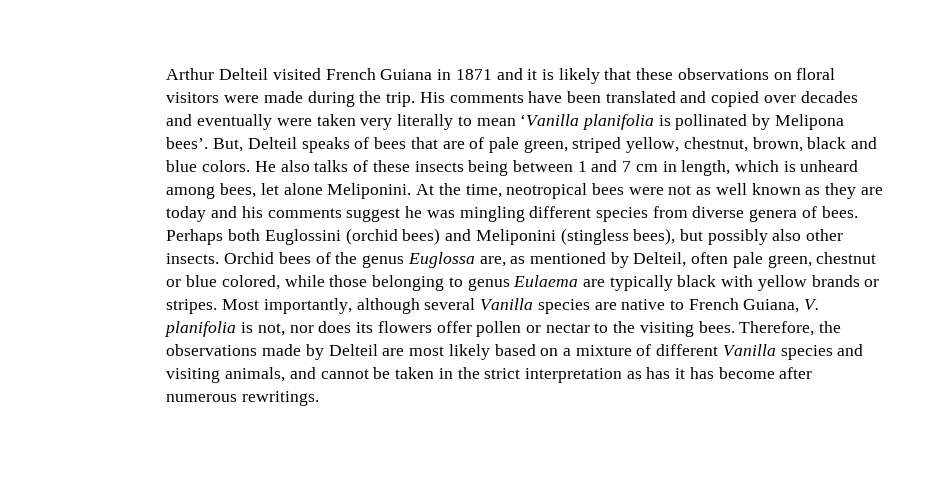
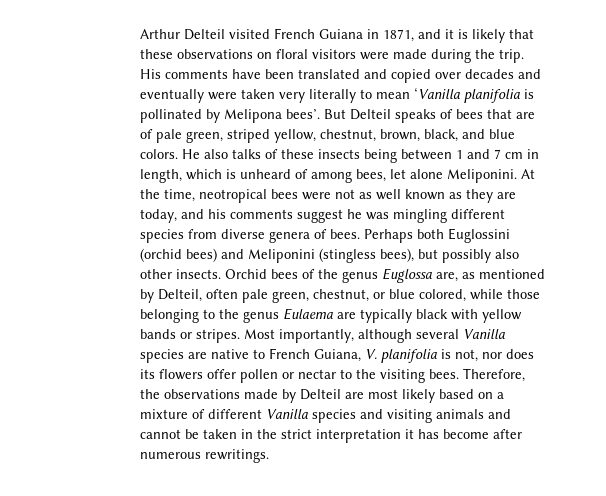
[455,69,492,80] 1871 -> [382,29,414,42] 1871,
[213,138,244,152] But, -> [323,109,346,119] But
[807,137,847,149] black -> [423,129,458,142] black,
(859, 166) none -> [294,169,308,179] of
[166,206,207,222] today -> [139,209,177,223] today,
[816,252,877,264] chestnut -> [312,289,369,302] chestnut,
(463, 282) none -> [218,309,239,319] the
[811,275,860,287] brands -> [139,329,176,339] bands
[225,367,286,382] animals, -> [435,409,484,419] animals
[626,367,671,379] as has -> (401, 436) none

